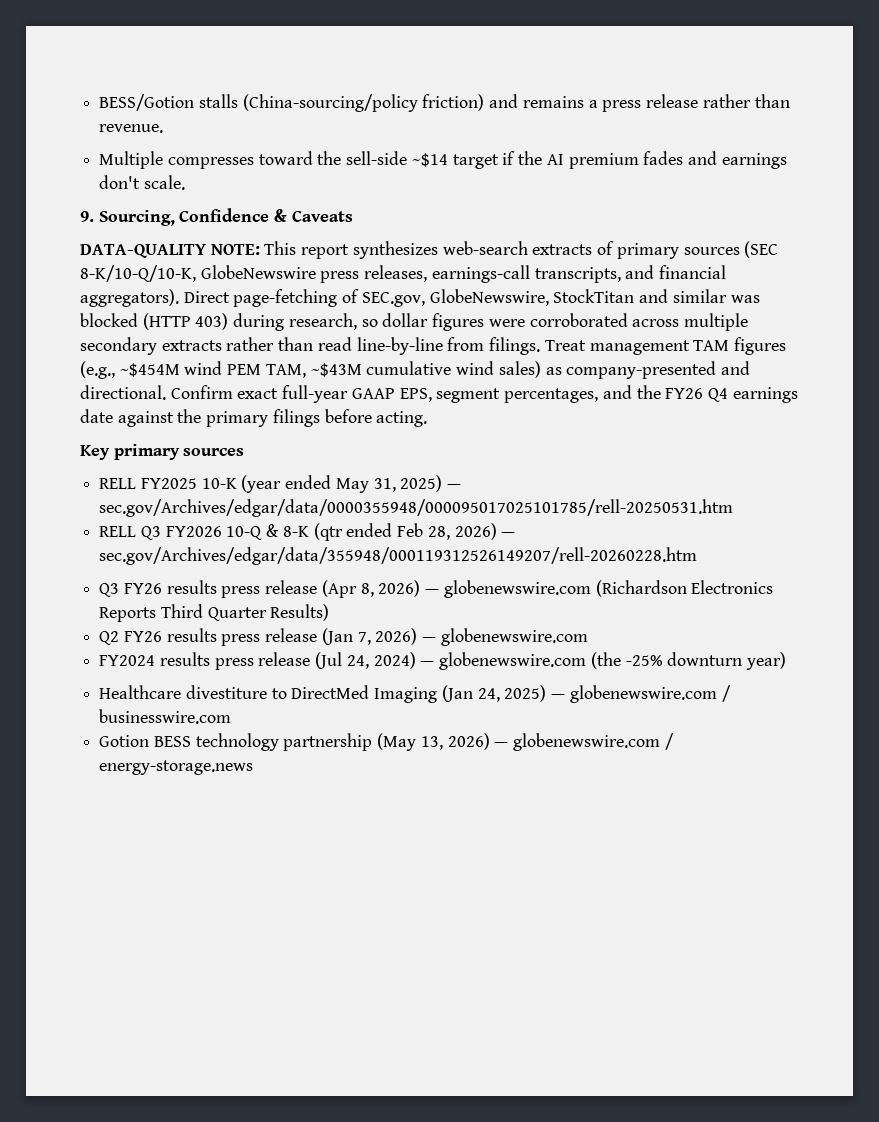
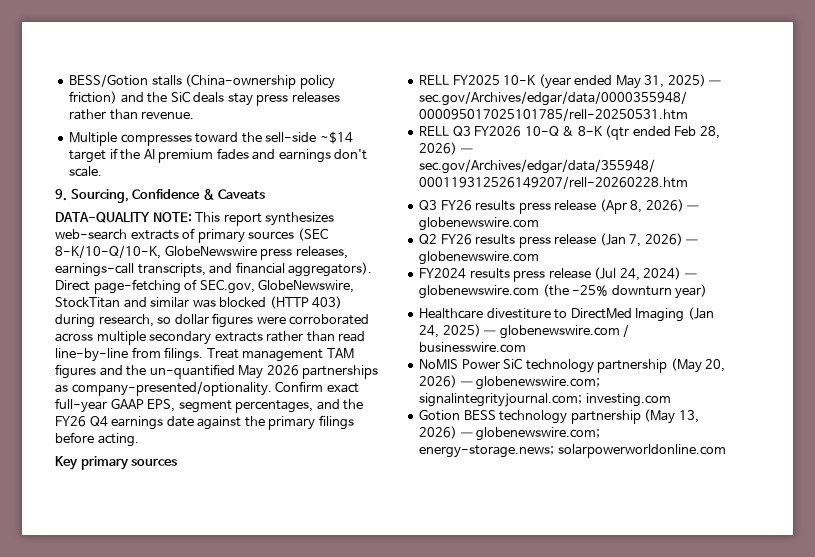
[242,94,699,112] (China-sourcing/policy friction) and remains a press release -> [185,74,335,89] [69,91,340,106] (China-ownership policy friction) and the SiC deals stay press releases
[80,361,750,379] [80,385,166,400] (e.g., ~$454M wind PEM TAM, ~$43M cumulative wind sales) as company-presented and directional. -> [99,364,379,379] [55,381,272,396] and the un-quantified May 2026 partnerships as company-presented/optionality.
[595,580,774,597] [99,604,330,622] (Richardson Electronics Reports Third Quarter Results) -> (540, 224) none
(232, 716) none -> [419,358,726,373] [419,375,601,390] [419,393,671,407] // NoMIS Power SiC technology partnership (May 20, 2026) — globenewswire.com; signalintegrityjournal.com; investing.com
[513,733,674,751] [99,760,254,775] globenewswire.com / energy-storage.news -> [476,427,601,441] [419,444,726,458] globenewswire.com; energy-storage.news; solarpowerworldonline.com

